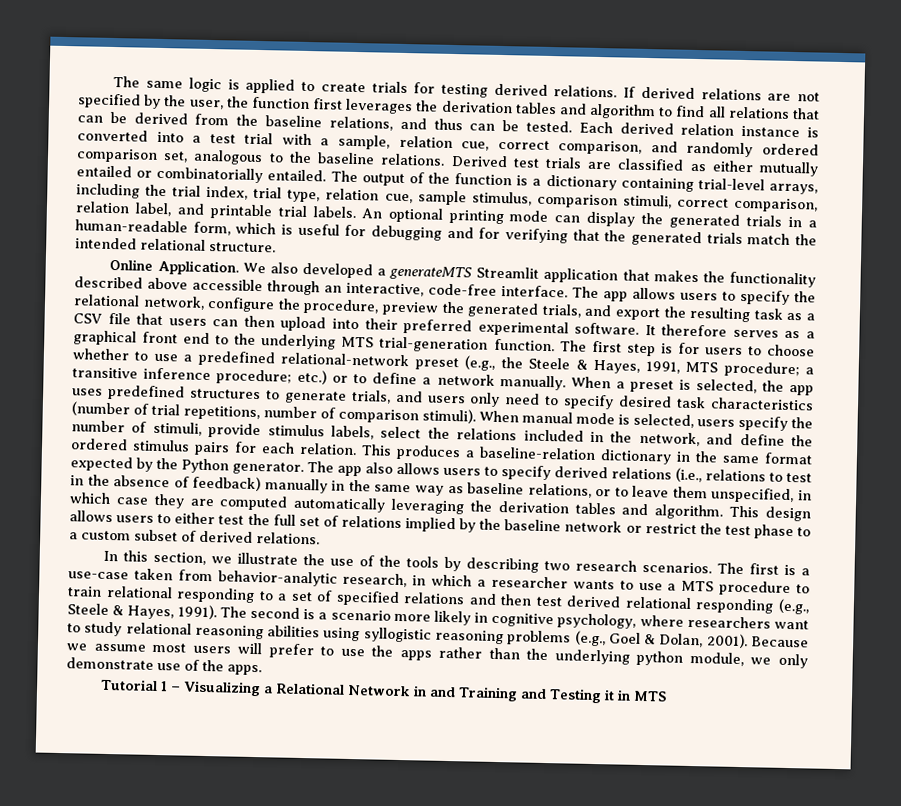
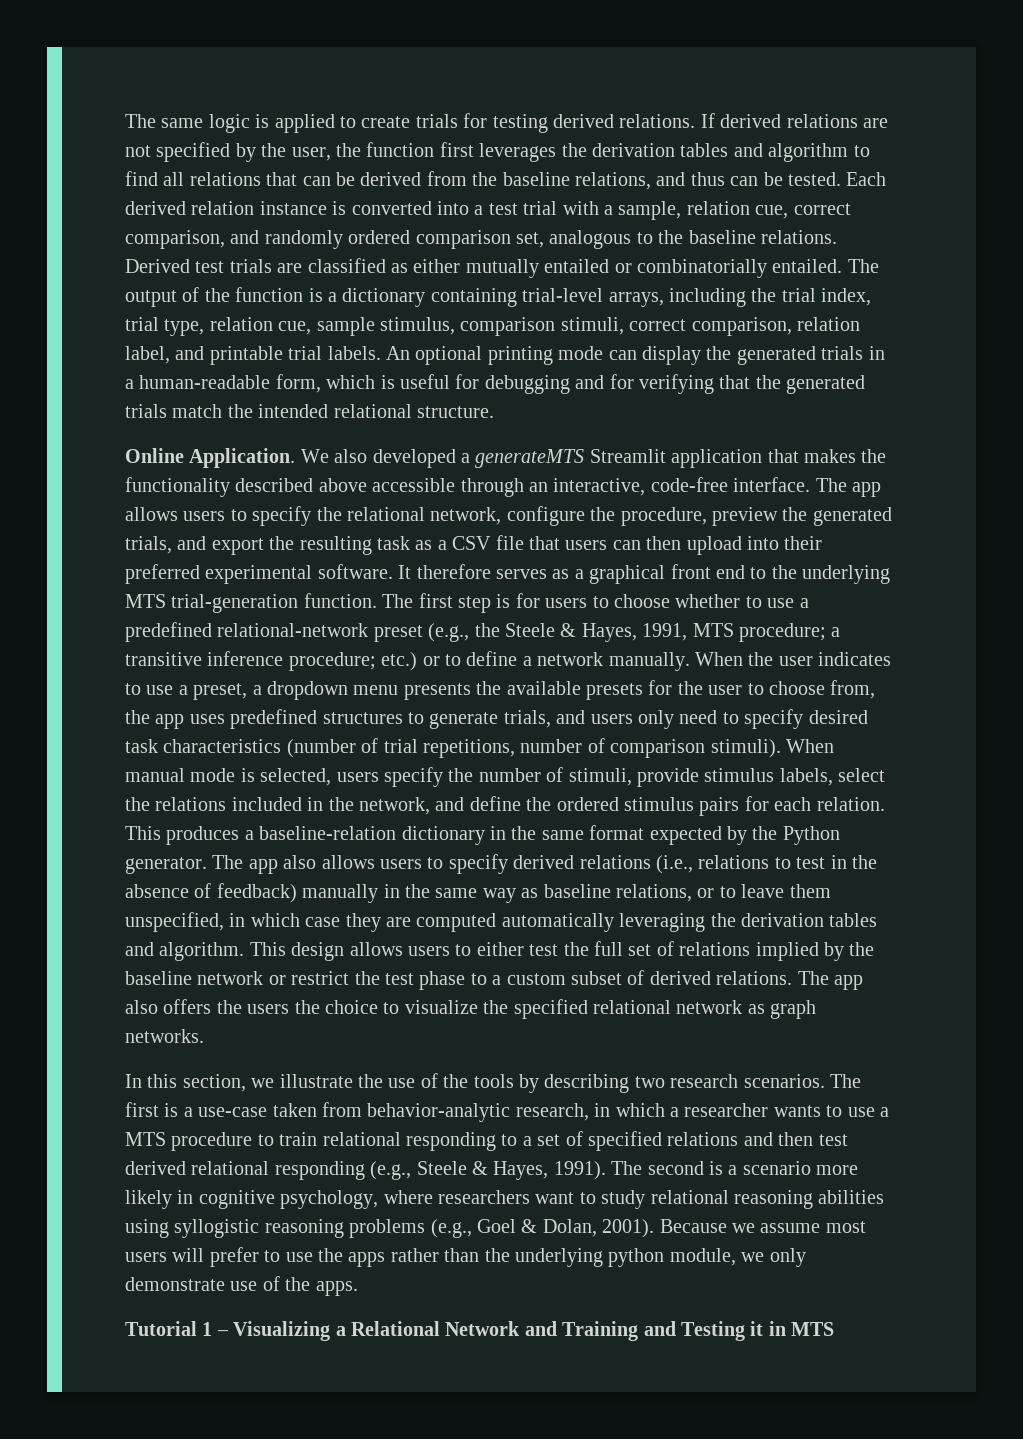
[615,379,757,394] a preset is selected, -> [748,652,892,666] [125,680,876,700] the user indicates to use a preset, a dropdown menu presents the available presets for the user to choose from,
(320, 538) none -> [797,971,863,990] [125,999,817,1019] [125,1029,204,1043] The app also offers the users the choice to visualize the specified relational network as graph networks.
[413,685,428,697] in -> (521, 1328) none

